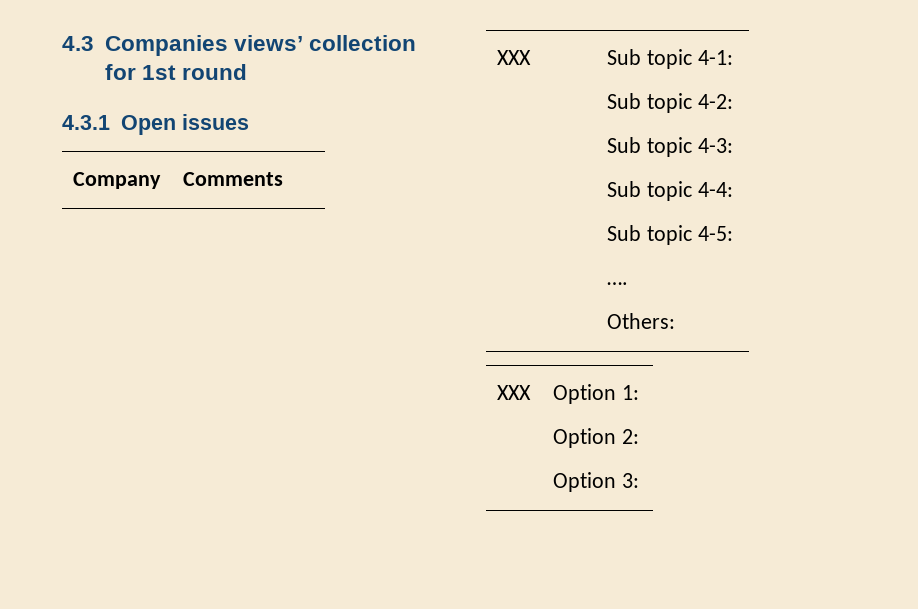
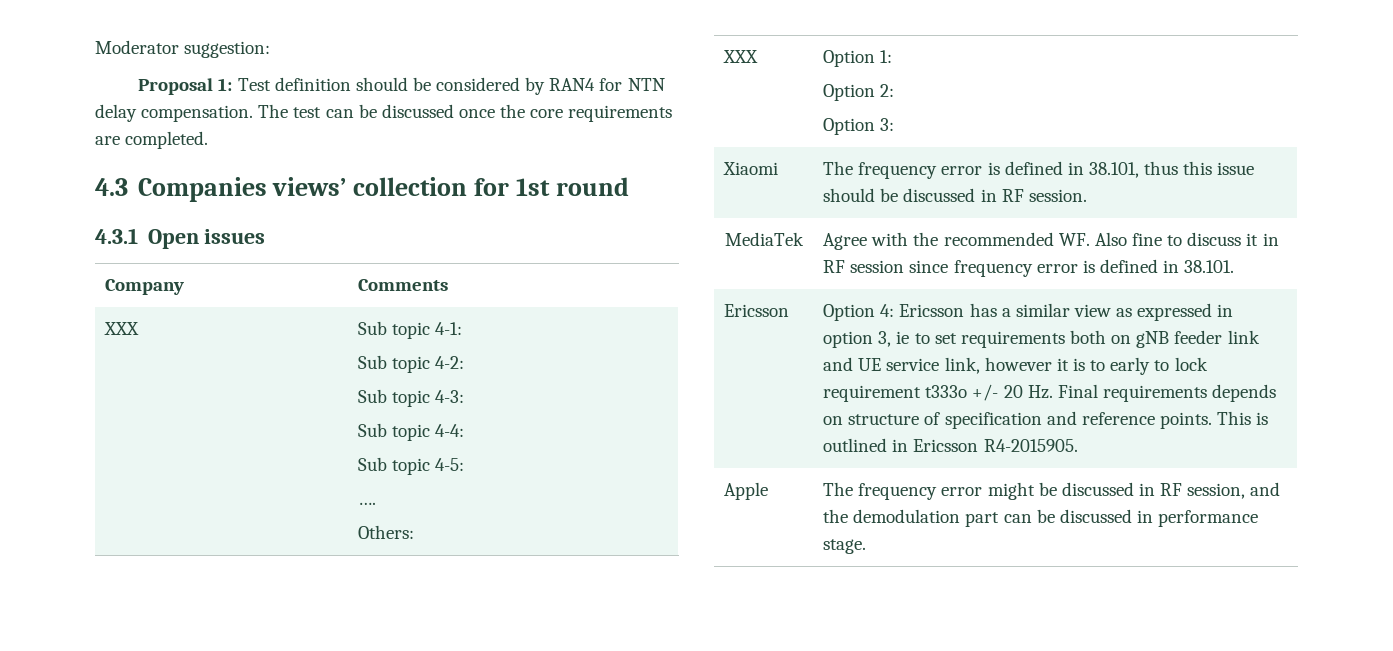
(62, 43) none -> [95,40,271,58] [138,77,665,95] [95,104,673,122] [95,131,209,149] Moderator suggestion: // Proposal 1: Test definition should be considered by RAN4 for NTN delay compensation. The test can be discussed once the core requirements are completed. //
(639, 480) none -> [723,162,779,175] [823,161,1255,179] [823,188,1087,202] [725,232,804,246] [823,232,1279,250] [823,259,1235,277] [724,304,790,317] [823,303,1234,321] [823,330,1260,348] [823,357,1208,375] [823,384,1277,402] [823,411,1269,429] [823,438,1078,452] [724,482,769,500] [823,482,1281,500] [823,509,1259,527] [823,539,867,554] // Xiaomi | The frequency error is defined in 38.101, thus this issue should be discussed in RF session. // MediaTek | Agree with the recommended WF. Also fine to discuss it in RF session since frequency error is defined in 38.101. // Ericsson | Option 4: Ericsson has a similar view as expressed in option 3, ie to set requirements both on gNB feeder link and UE service link, however it is to early to lock requirement t333o +/- 20 Hz. Final requirements depends on structure of specification and reference points. This is outlined in Ericsson R4-2015905. // Apple | The frequency error might be discussed in RF session, and the demodulation part can be discussed in performance stage.

